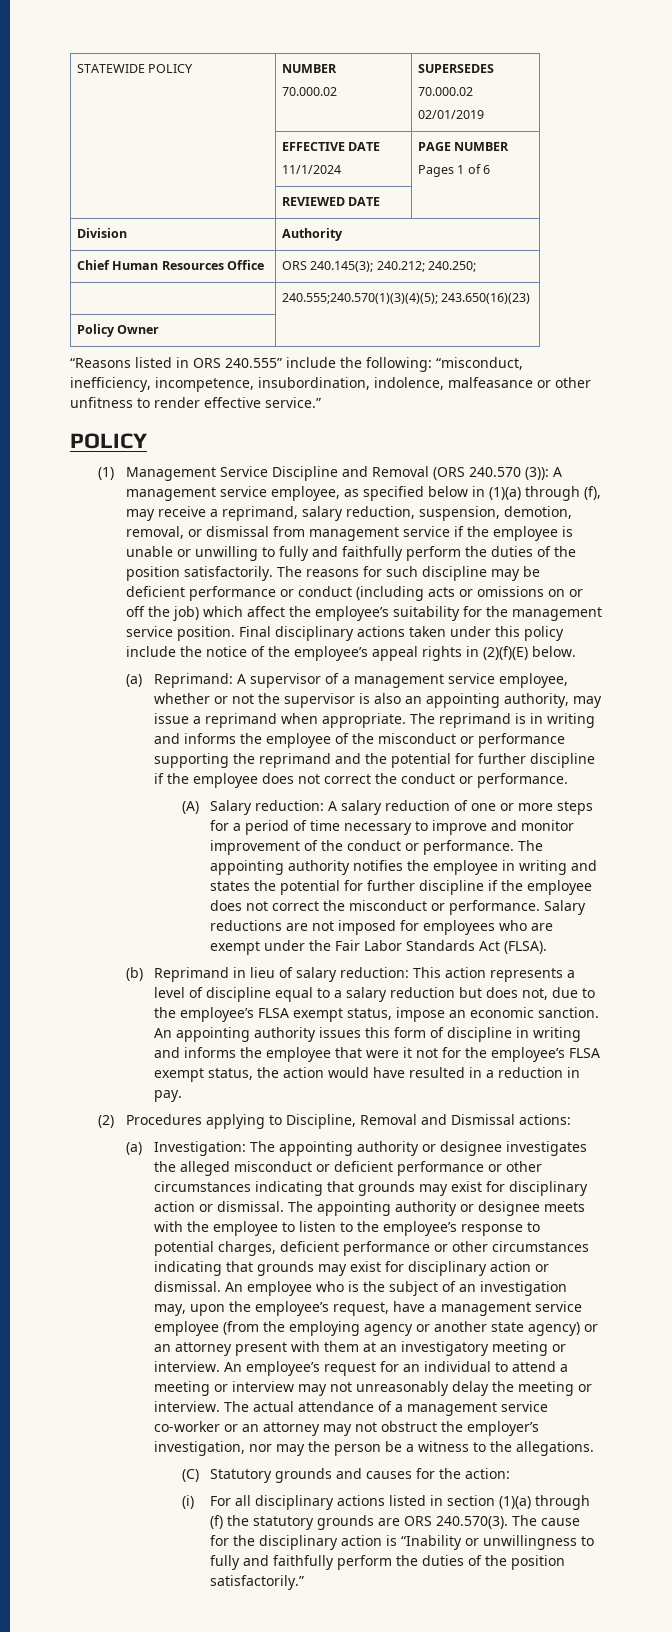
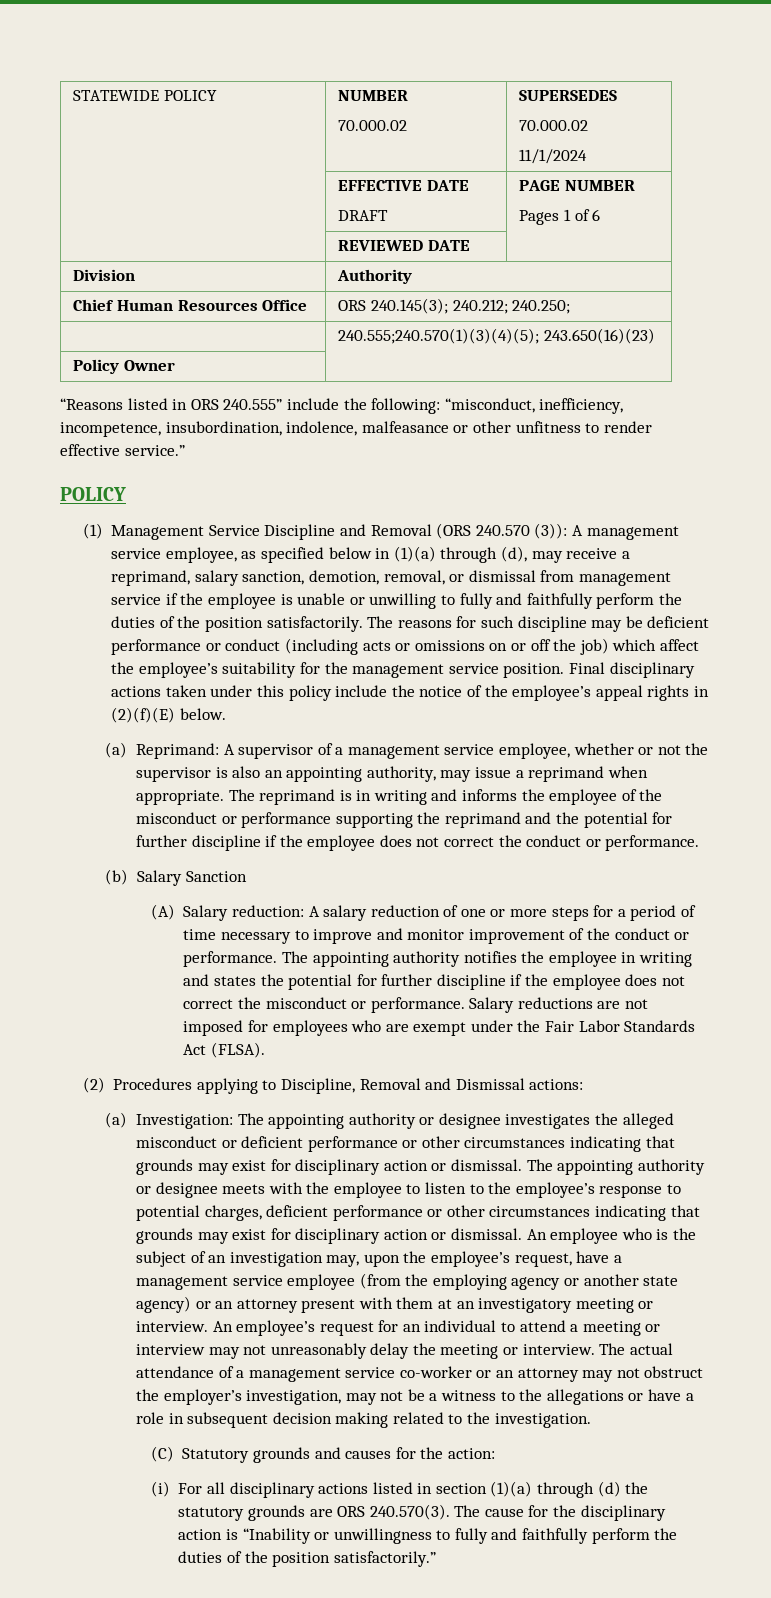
[418,110,485,119] 02/01/2019 -> [519,149,588,164] 11/1/2024
[282,165,342,174] 11/1/2024 -> [338,210,389,221] DRAFT
[583,486,601,500] (f), -> [500,546,527,562] (d),
[345,506,500,521] reduction, suspension, -> [242,571,305,585] sanction,
(568, 780) none -> [105,869,247,886] // (b) Salary Sanction
[125,967,575,982] [153,987,595,1002] [153,1007,599,1022] [153,1027,581,1042] [153,1047,600,1062] [153,1067,580,1082] [153,1090,182,1102] // (b) Reprimand in lieu of salary reduction: This action represents a level of discipline equal to a salary reduction but does not, due to the employee’s FLSA exempt status, impose an economic sanction. An appointing authority issues this form of discipline in writing and informs the employee that were it not for the employee’s FLSA exempt status, the action would have resulted in a reduction in pay. -> (265, 1050) none
[248,1441,381,1456] nor may the person -> [345,1391,404,1405] may not
[515,1441,594,1456] allegations. -> [546,1389,694,1405] [135,1412,591,1428] allegations or have a role in subsequent decision making related to the investigation.
[209,1515,223,1529] (f) -> [597,1481,621,1497] (d)

